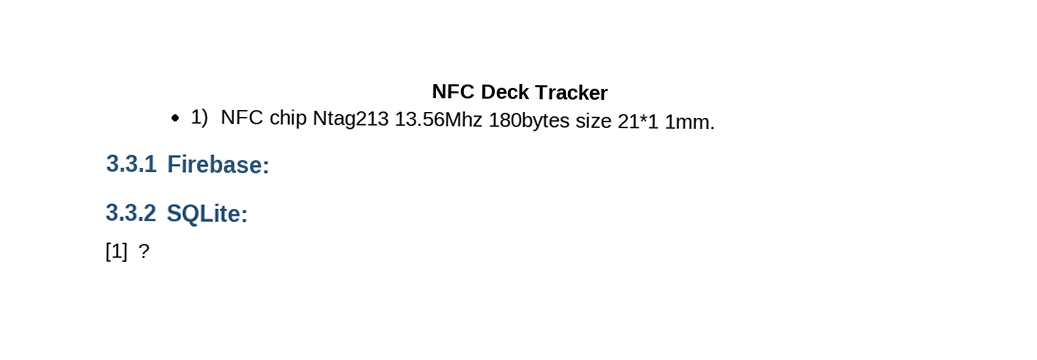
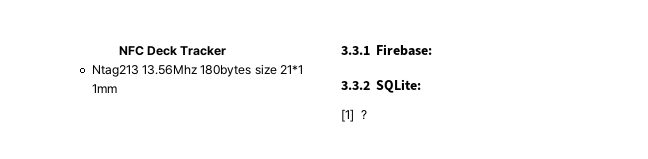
[189,108,308,129] 1) NFC chip -> (227, 51) none
[664,114,717,130] 1mm. -> [91,84,117,93] 1mm

